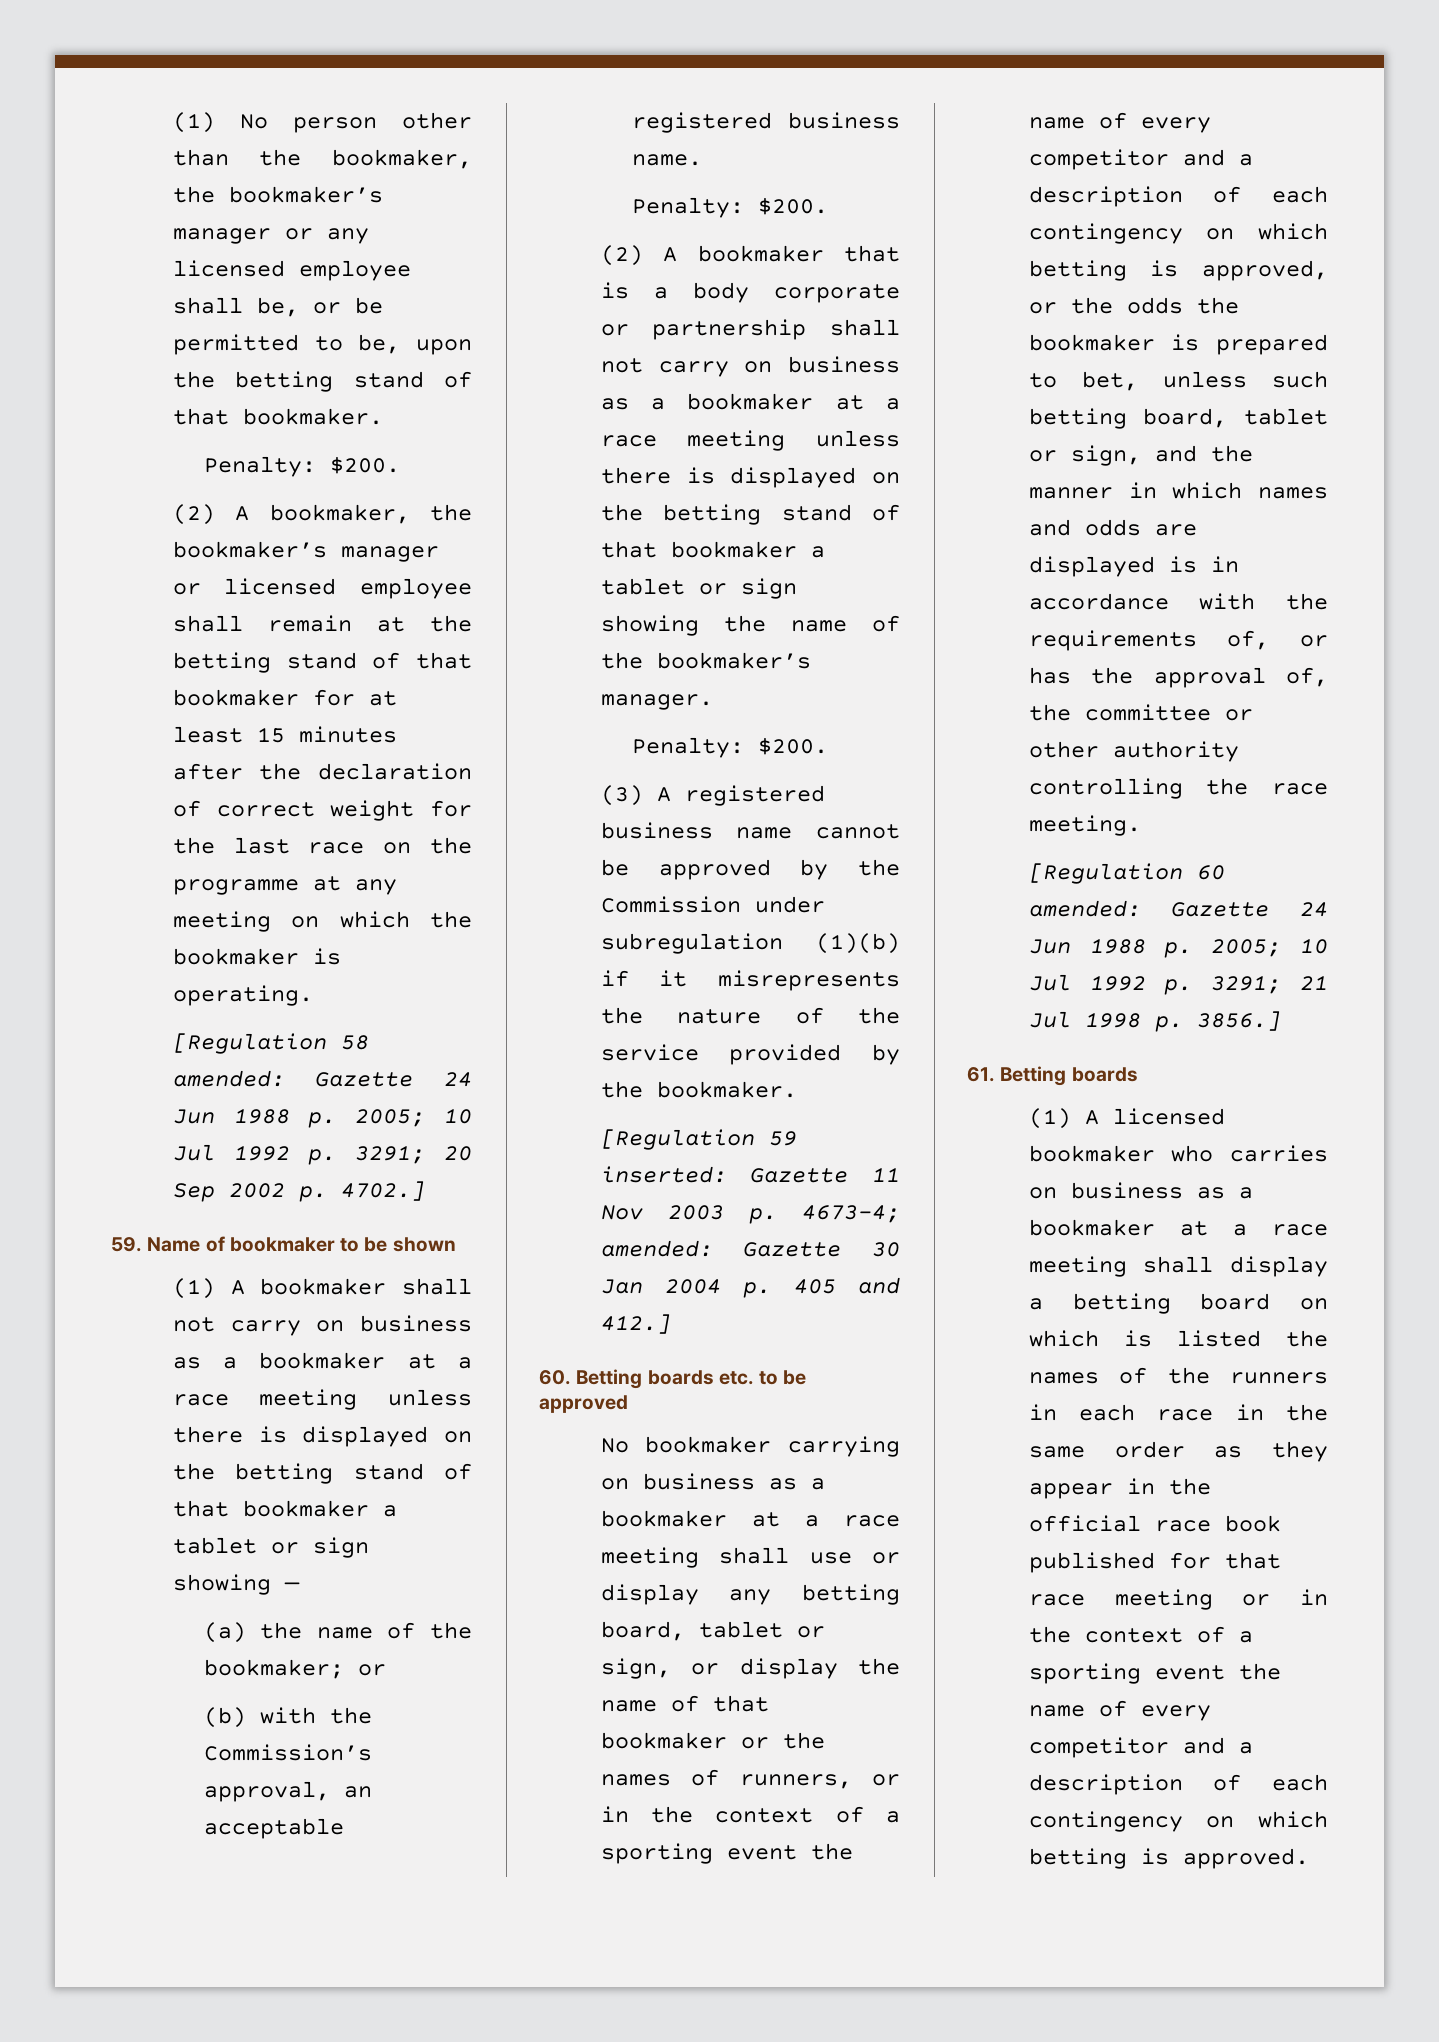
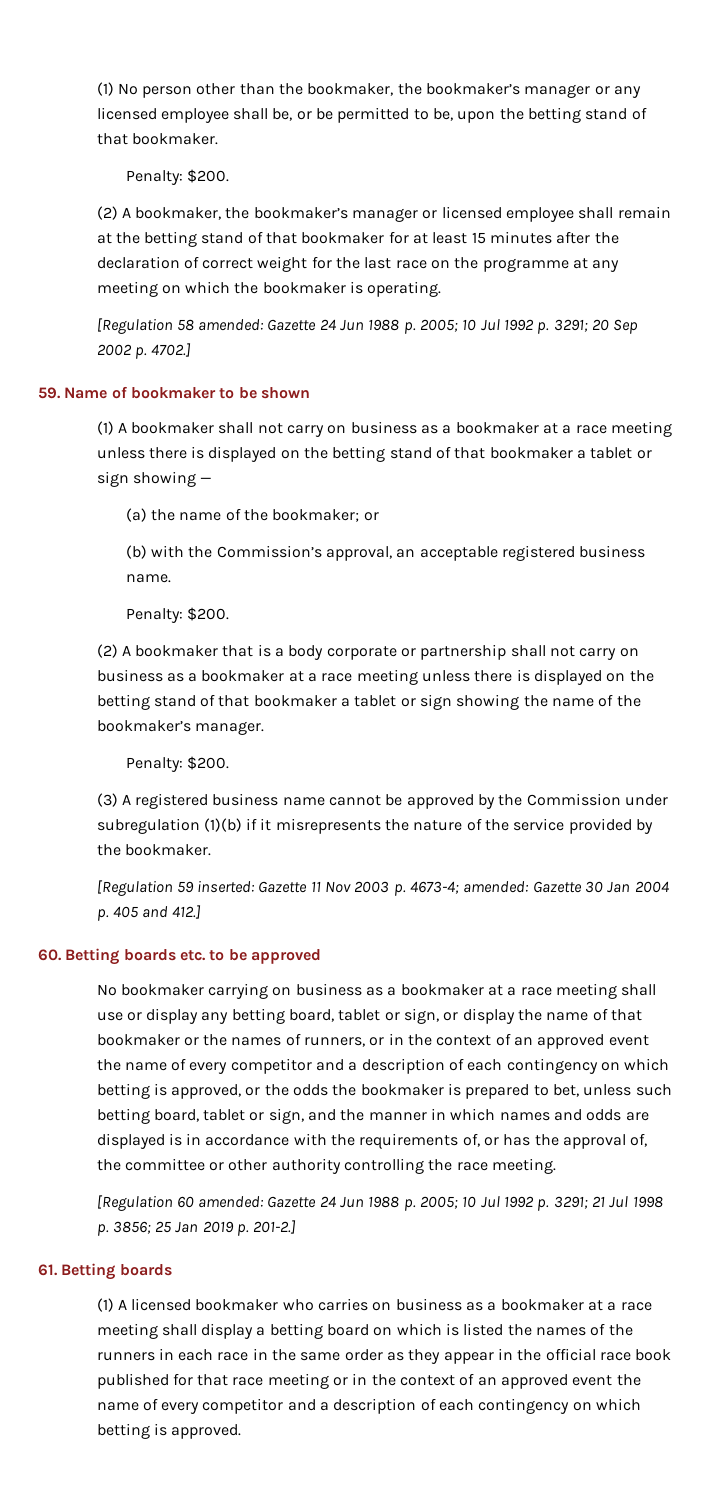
[886,1811,900,1823] [600,1843,713,1864] a sporting -> [514,1034,605,1049] an approved
[1196,1011,1281,1031] 3856.] -> [112,1220,297,1236] 3856; 25 Jan 2019 p. 201-2.]
[1238,1631,1253,1643] [1028,1663,1141,1684] a sporting -> [477,1374,569,1389] an approved

